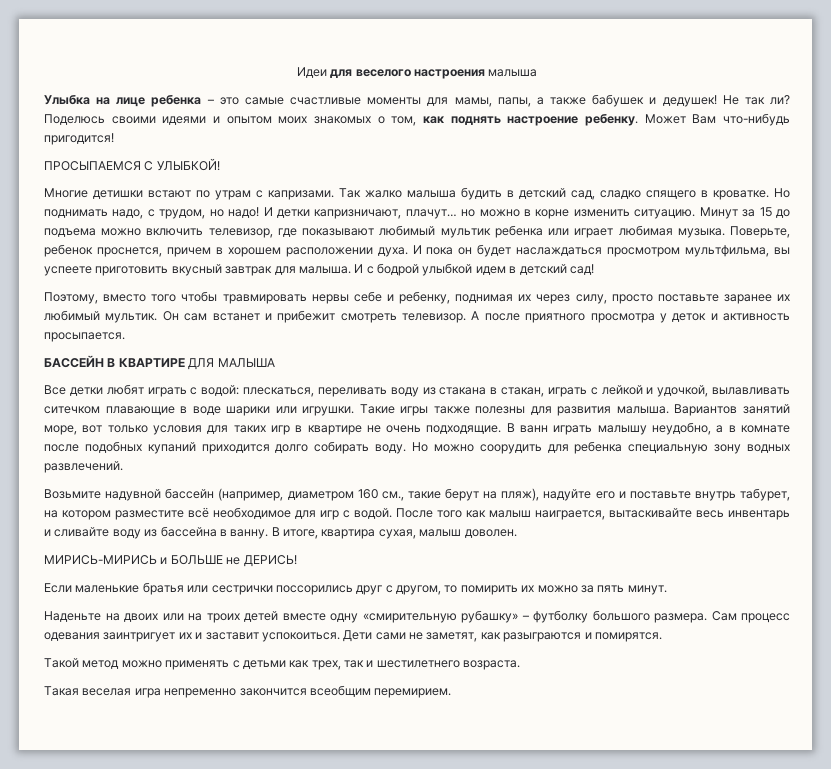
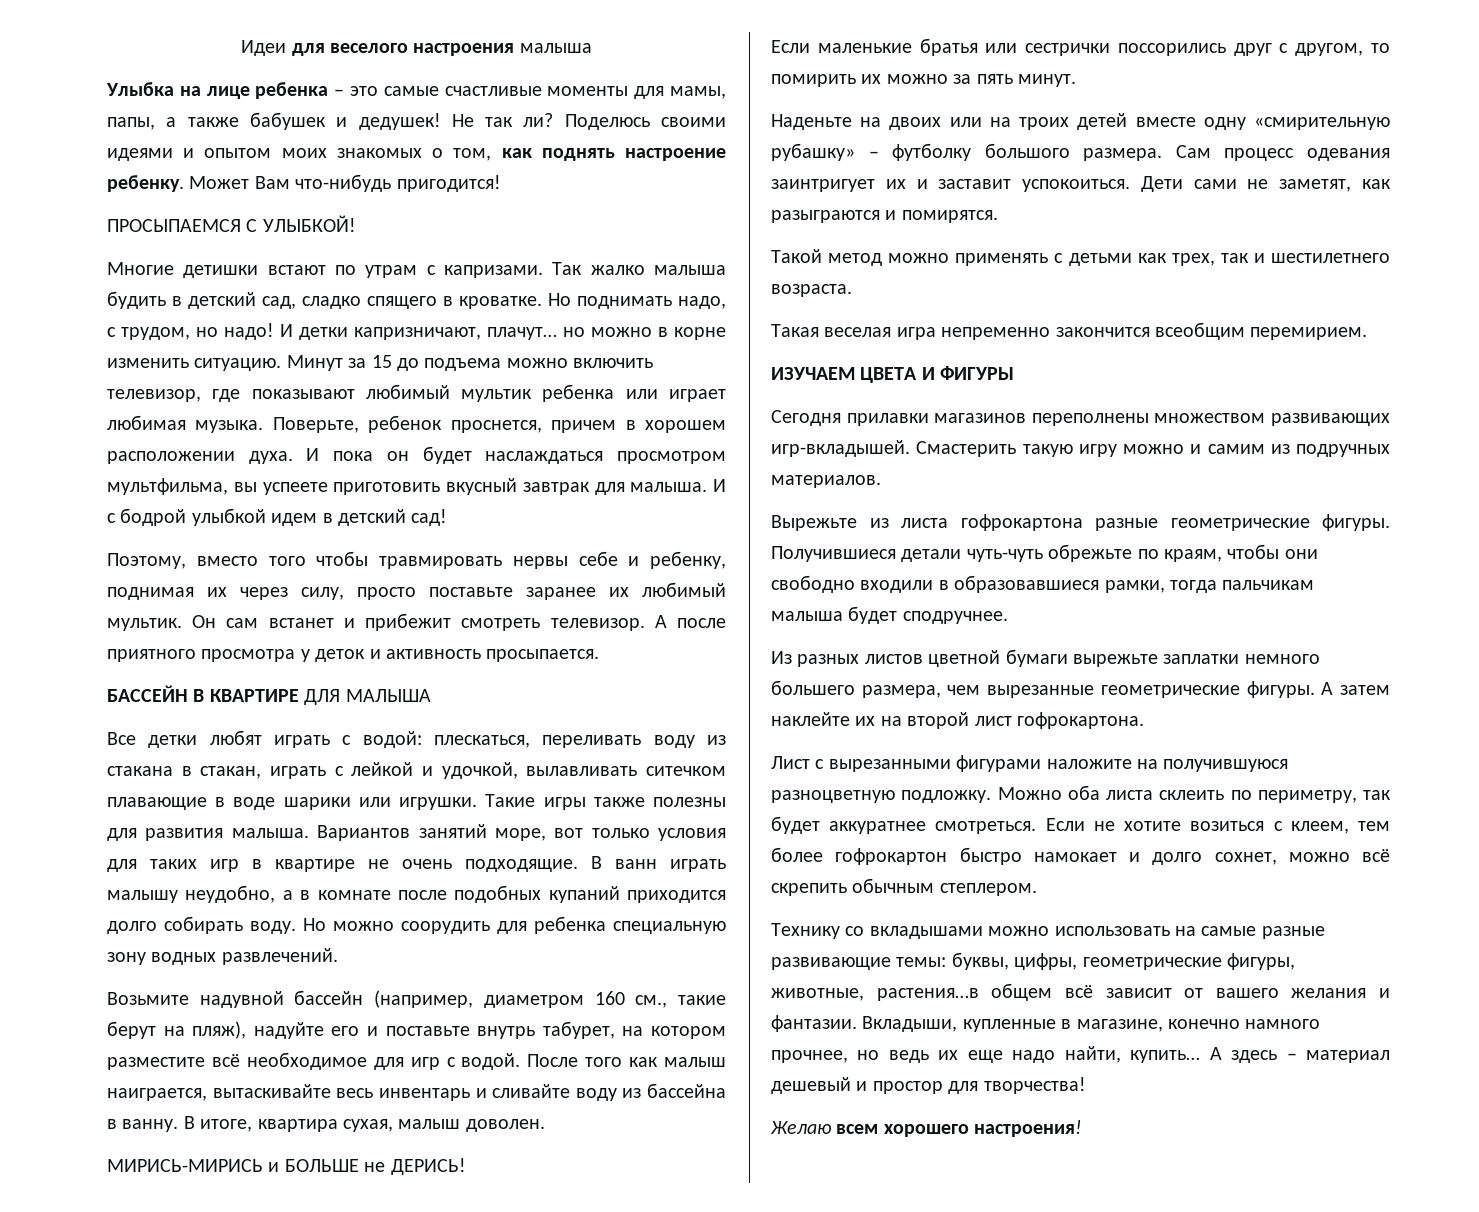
(452, 693) none -> [771,366,1015,383] [771,410,1390,426] [771,440,1390,457] [771,475,881,488] [771,514,1390,531] [771,544,1318,562] [771,575,1315,593] [771,606,1008,624] [771,649,1320,667] [771,680,1390,698] [771,712,1144,729] [771,755,1289,772] [771,785,1391,803] [771,816,1390,834] [771,847,1390,865] [771,878,1037,896] [771,923,1325,939] [771,952,1295,970] [771,983,1390,1001] [771,1015,1321,1032] [771,1046,1390,1063] [771,1077,1086,1094] [770,1120,1083,1137] // ИЗУЧАЕМ ЦВЕТА И ФИГУРЫ // Сегодня прилавки магазинов переполнены множеством развивающих игр-вкладышей. Смастерить такую игру можно и самим из подручных материалов. // Вырежьте из листа гофрокартона разные геометрические фигуры. Получившиеся детали чуть-чуть обрежьте по краям, чтобы они свободно входили в образовавшиеся рамки, тогда пальчикам малыша будет сподручнее. // Из разных листов цветной бумаги вырежьте заплатки немного большего размера, чем вырезанные геометрические фигуры. А затем наклейте их на второй лист гофрокартона. // Лист с вырезанными фигурами наложите на получившуюся разноцветную подложку. Можно оба листа склеить по периметру, так будет аккуратнее смотреться. Если не хотите возиться с клеем, тем более гофрокартон быстро намокает и долго сохнет, можно всё скрепить обычным степлером. // Технику со вкладышами можно использовать на самые разные развивающие темы: буквы, цифры, геометрические фигуры, животные, растения…в общем всё зависит от вашего желания и фантазии. Вкладыши, купленные в магазине, конечно намного прочнее, но ведь их еще надо найти, купить… А здесь – материал дешевый и простор для творчества! // Желаю всем хорошего настроения!

